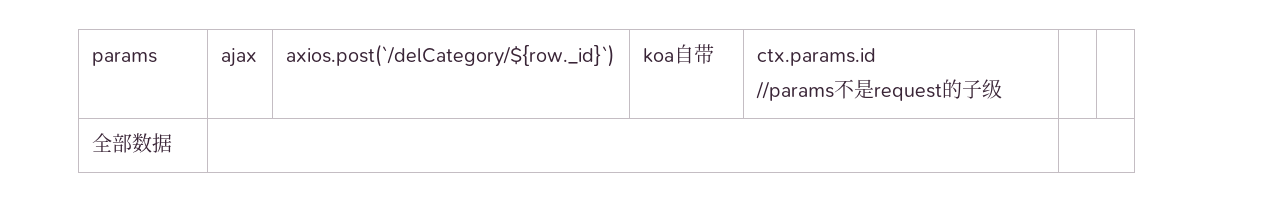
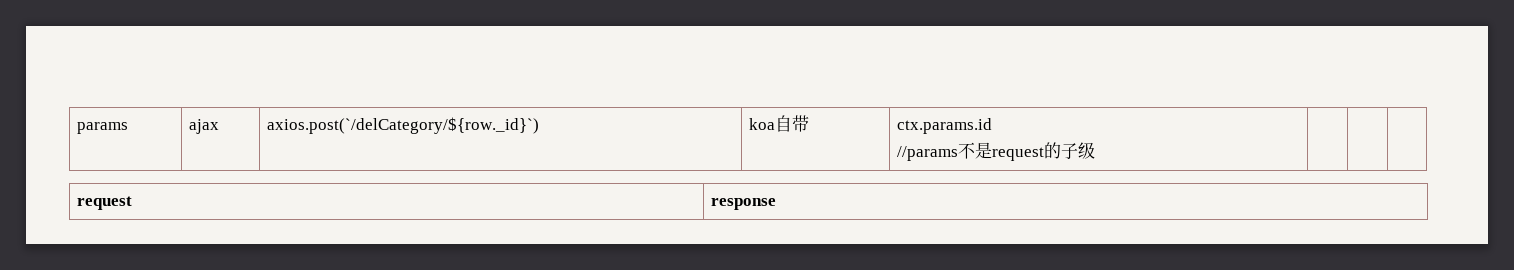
[91,133,172,153] // 全部数据 | | -> [76,196,132,210] [710,198,776,210] | // request | response

